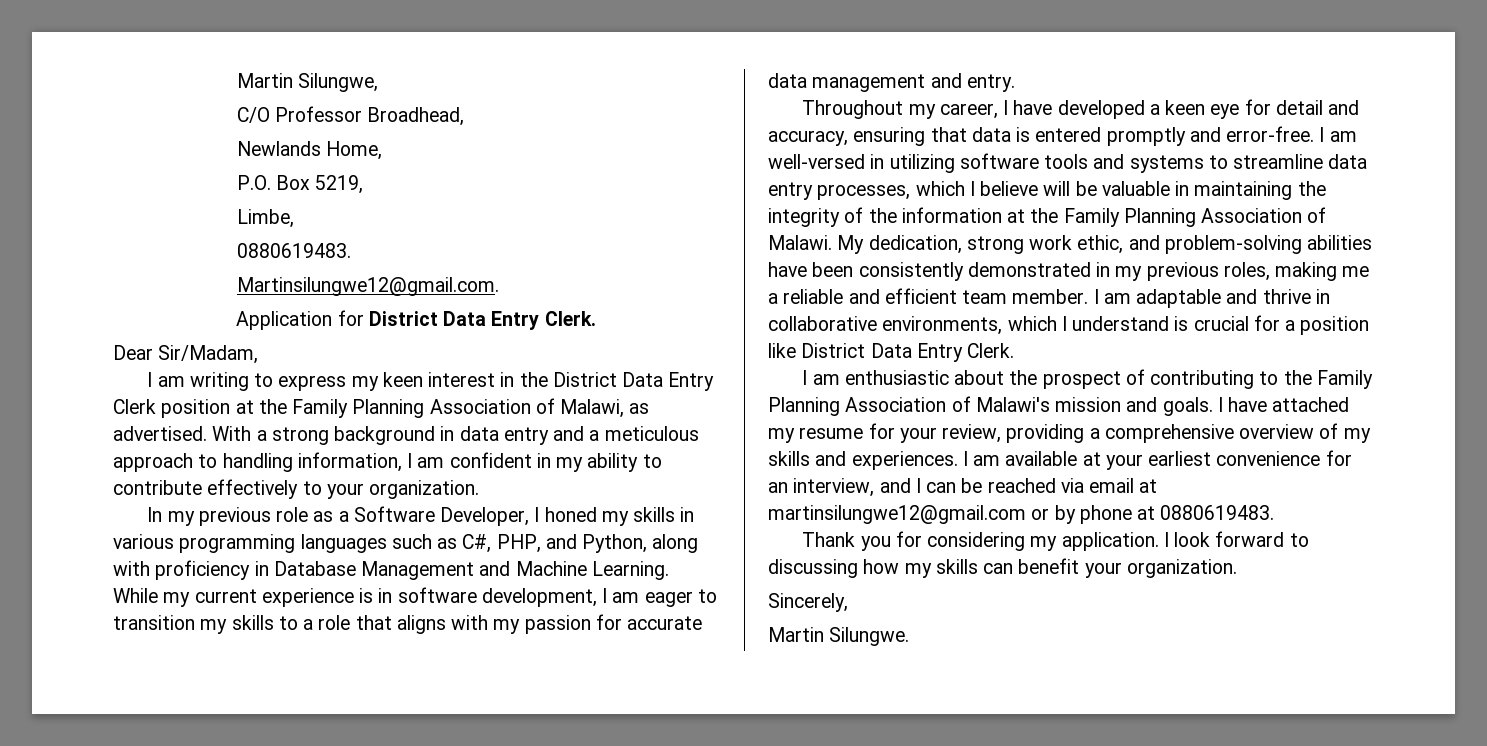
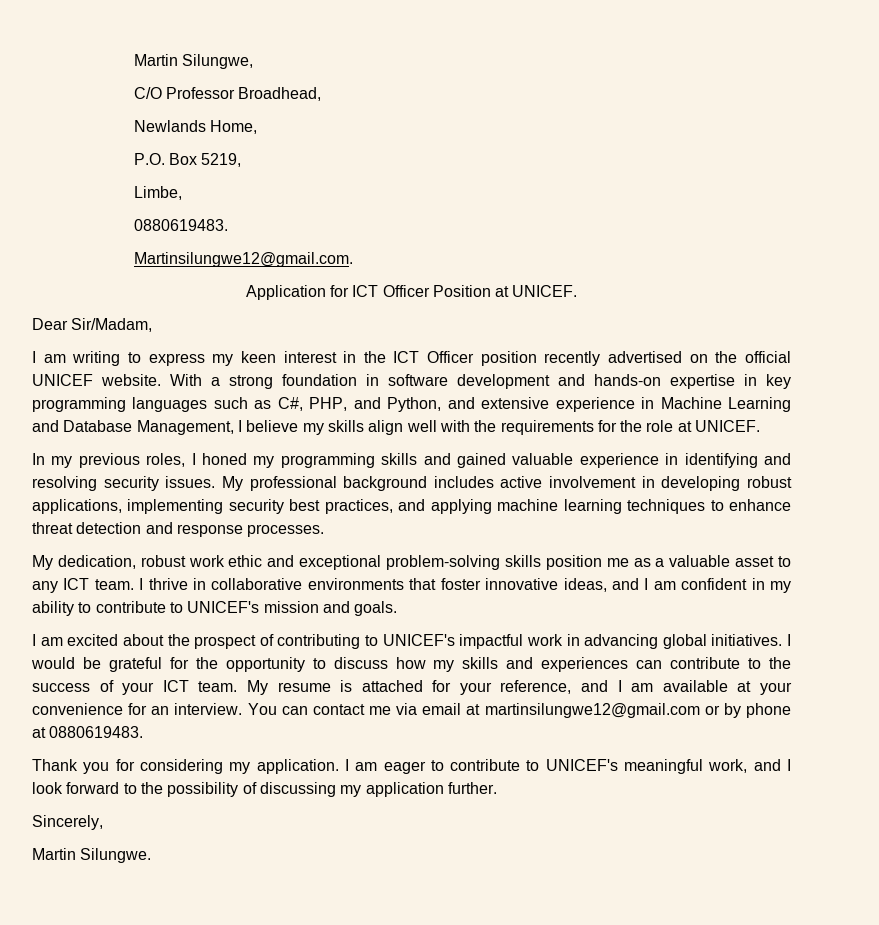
[368,311,596,330] District Data Entry Clerk. -> [352,285,578,297] ICT Officer Position at UNICEF.
[552,372,715,391] [113,398,650,418] [113,426,699,445] [113,452,402,472] District Data Entry Clerk position at the Family Planning Association of Malawi, as advertised. With a strong background in data entry and a meticulous approach to handling information, -> [393,351,791,366] [32,374,791,389] [32,397,791,412] [32,420,761,435] [32,453,791,468] [32,476,792,491] [32,499,792,514] [32,522,325,537] [32,555,792,570] [32,578,639,593] ICT Officer position recently advertised on the official UNICEF website. With a strong foundation in software development and hands-on expertise in key programming languages such as C#, PHP, and Python, and extensive experience in Machine Learning and Database Management, I believe my skills align well with the requirements for the role at UNICEF. // In my previous roles, I honed my programming skills and gained valuable experience in identifying and resolving security issues. My professional background includes active involvement in developing robust applications, implementing security best practices, and applying machine learning techniques to enhance threat detection and response processes. // My dedication, robust work ethic and exceptional problem-solving skills position me as a valuable asset to any ICT team. I thrive in collaborative environments that foster innovative ideas, and
[207,479,480,499] [147,506,695,526] [113,534,699,553] [113,560,669,580] [113,587,717,607] [113,614,703,634] [768,73,1015,92] [802,99,1360,119] [768,126,1357,146] [768,153,1368,173] [768,181,1326,200] [768,207,1327,227] [768,235,1373,254] [768,262,1370,281] [768,288,1330,308] [768,315,1370,335] [768,343,1015,362] [802,370,949,385] effectively to your organization. // In my previous role as a Software Developer, I honed my skills in various programming languages such as C#, PHP, and Python, along with proficiency in Database Management and Machine Learning. While my current experience is in software development, I am eager to transition my skills to a role that aligns with my passion for accurate data management and entry. // Throughout my career, I have developed a keen eye for detail and accuracy, ensuring that data is entered promptly and error-free. I am well-versed in utilizing software tools and systems to streamline data entry processes, which I believe will be valuable in maintaining the integrity of the information at the Family Planning Association of Malawi. My dedication, strong work ethic, and problem-solving abilities have been consistently demonstrated in my previous roles, making me a reliable and efficient team member. I am adaptable and thrive in collaborative environments, which I understand is crucial for a position like District Data Entry Clerk. // I am enthusiastic -> [169,601,398,616] [32,634,119,646] to UNICEF's mission and goals. // I am excited
[1283,370,1373,389] [768,396,1350,416] [768,423,1371,443] [768,451,958,470] the Family Planning Association of Malawi's mission and goals. I have attached my resume for your review, providing a comprehensive overview of my skills and experiences. -> [382,634,791,649] [31,657,791,672] [32,680,609,695] UNICEF's impactful work in advancing global initiatives. I would be grateful for the opportunity to discuss how my skills and experiences can contribute to the success of your ICT team. My resume is attached for your reference, and
[1148,451,1212,466] earliest -> (793, 688) none
[793,478,1056,497] interview, and I can be reached -> [174,703,391,715] interview. You can contact me
[1174,531,1309,547] [768,558,1237,578] look forward to discussing how my skills can benefit your organization. -> [355,759,791,774] [32,782,497,797] am eager to contribute to UNICEF's meaningful work, and I look forward to the possibility of discussing my application further.

